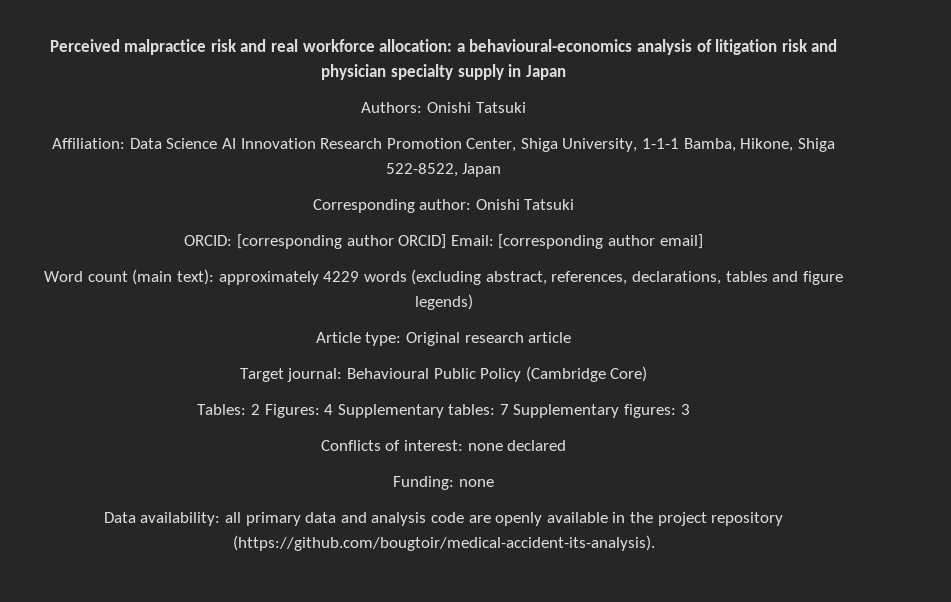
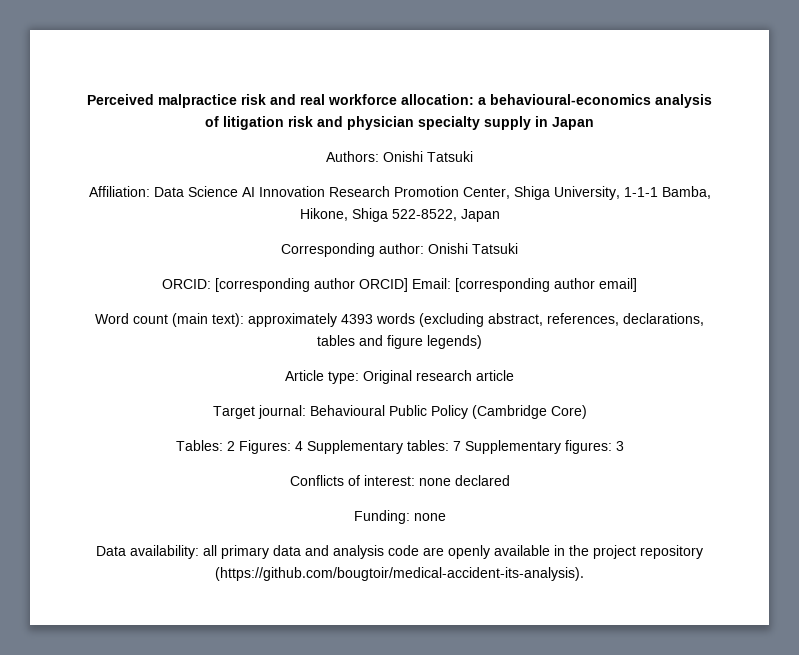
[323,271,360,282] 4229 -> [341,314,373,324] 4393

